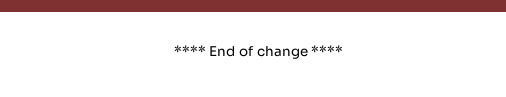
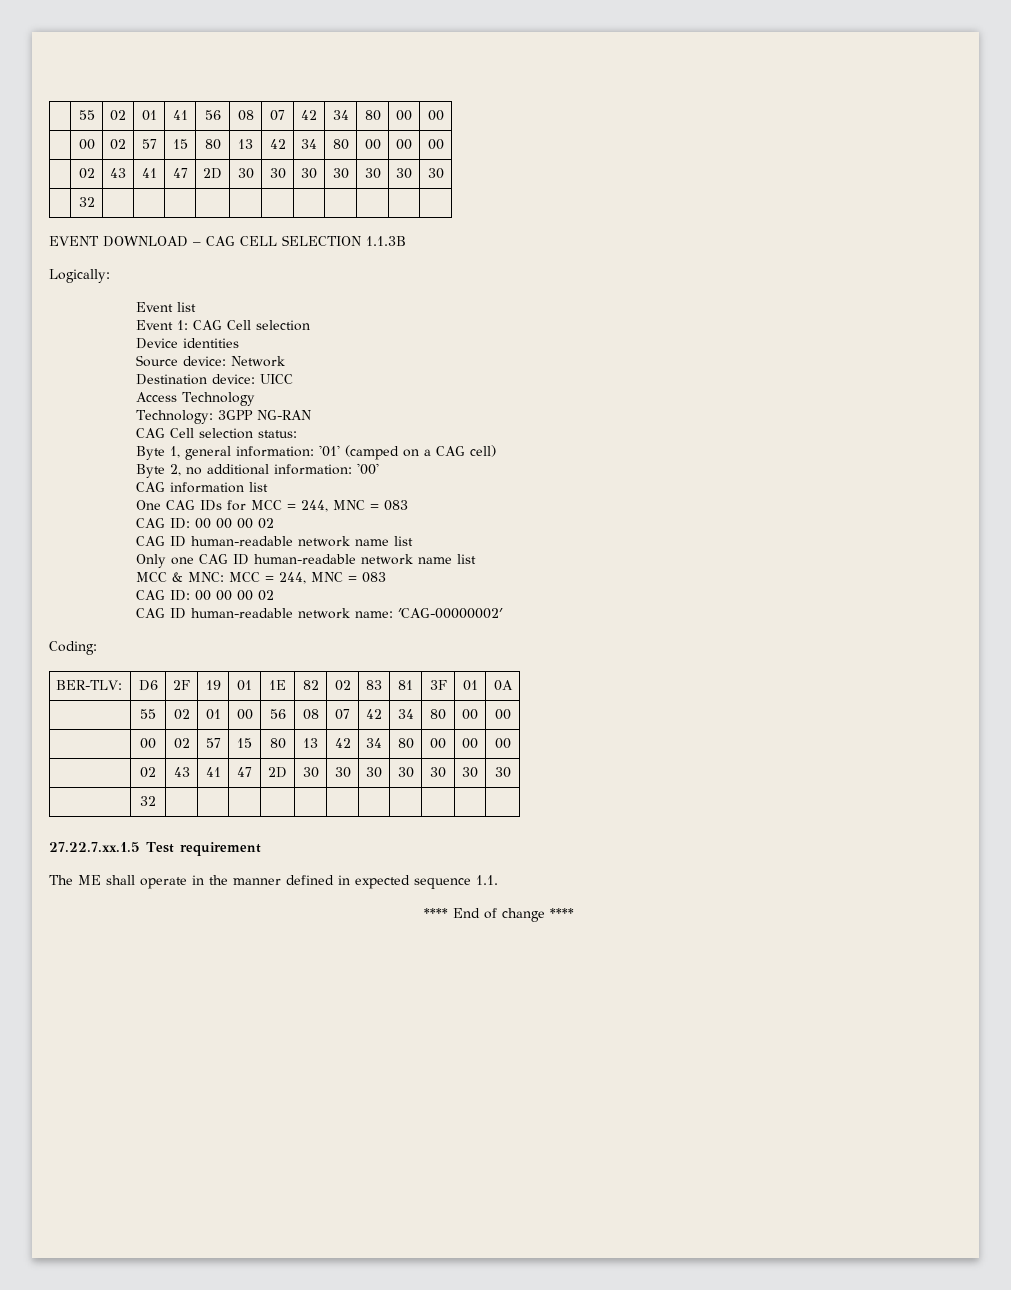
(173, 50) none -> [78,110,95,120] [110,110,126,121] [141,110,157,121] [172,110,188,120] [204,110,221,120] [237,110,254,121] [270,110,285,121] [301,110,317,120] [332,110,349,120] [364,110,381,121] [396,110,412,121] [427,110,444,121] [78,139,95,150] [110,139,126,150] [141,139,157,149] [172,139,188,149] [204,139,221,150] [238,139,253,149] [269,139,286,149] [301,139,317,149] [332,139,349,150] [364,139,381,150] [396,139,412,150] [427,139,444,150] [78,168,95,179] [110,168,126,178] [141,168,157,178] [172,168,188,178] [203,168,222,179] [237,168,254,179] [269,168,286,179] [301,168,317,179] [332,168,349,179] [364,168,381,179] [396,168,412,179] [427,168,444,179] [78,197,95,207] [49,235,406,247] [49,269,110,283] [135,302,196,312] [135,320,310,331] [135,338,239,349] [135,355,285,367] [135,374,293,385] [135,392,255,406] [135,410,311,424] [135,428,297,439] [135,445,496,460] [135,463,379,478] [135,482,268,493] [135,500,408,512] [135,518,274,529] [135,536,413,547] [135,554,476,568] [135,572,386,584] [135,590,274,601] [135,608,503,619] [49,641,97,655] [56,680,123,690] [138,680,158,691] [173,680,190,690] [205,680,221,690] [237,680,252,691] [269,680,286,690] [302,680,319,690] [334,680,351,691] [366,680,382,690] [398,680,413,690] [429,680,447,690] [462,680,478,691] [493,680,513,691] [140,709,156,719] [173,709,190,720] [205,709,221,720] [236,709,253,720] [269,709,286,719] [302,709,319,720] [335,709,350,720] [366,709,382,719] [397,709,414,719] [430,709,446,720] [462,709,478,720] [494,709,511,720] [140,738,156,749] [173,738,190,749] [205,738,221,748] [237,738,252,748] [269,738,286,749] [303,738,318,748] [334,738,351,748] [366,738,382,748] [397,738,414,749] [430,738,446,749] [462,738,478,749] [494,738,511,749] [140,767,156,778] [173,767,190,777] [205,767,221,777] [237,767,252,777] [268,767,287,778] [302,767,319,778] [334,767,351,778] [366,767,382,778] [397,767,414,778] [430,767,446,778] [462,767,478,778] [494,767,511,778] [140,796,156,806] [49,842,261,856] [49,875,498,889] | 55 | 02 | 01 | 41 | 56 | 08 | 07 | 42 | 34 | 80 | 00 | 00 // | 00 | 02 | 57 | 15 | 80 | 13 | 42 | 34 | 80 | 00 | 00 | 00 // | 02 | 43 | 41 | 47 | 2D | 30 | 30 | 30 | 30 | 30 | 30 | 30 // | 32 | | | | | | | | | | | // EVENT DOWNLOAD – CAG CELL SELECTION 1.1.3B // Logically: // Event list // Event 1: CAG Cell selection // Device identities // Source device: Network // Destination device: UICC // Access Technology // Technology: 3GPP NG-RAN // CAG Cell selection status: // Byte 1, general information: '01' (camped on a CAG cell) // Byte 2, no additional information: '00' // CAG information list // One CAG IDs for MCC = 244, MNC = 083 // CAG ID: 00 00 00 02 // CAG ID human-readable network name list // Only one CAG ID human-readable network name list // MCC & MNC: MCC = 244, MNC = 083 // CAG ID: 00 00 00 02 // CAG ID human-readable network name: ′CAG-00000002′ // Coding: // BER-TLV: | D6 | 2F | 19 | 01 | 1E | 82 | 02 | 83 | 81 | 3F | 01 | 0A // | 55 | 02 | 01 | 00 | 56 | 08 | 07 | 42 | 34 | 80 | 00 | 00 // | 00 | 02 | 57 | 15 | 80 | 13 | 42 | 34 | 80 | 00 | 00 | 00 // | 02 | 43 | 41 | 47 | 2D | 30 | 30 | 30 | 30 | 30 | 30 | 30 // | 32 | | | | | | | | | | | // 27.22.7.xx.1.5 Test requirement // The ME shall operate in the manner defined in expected sequence 1.1. //

